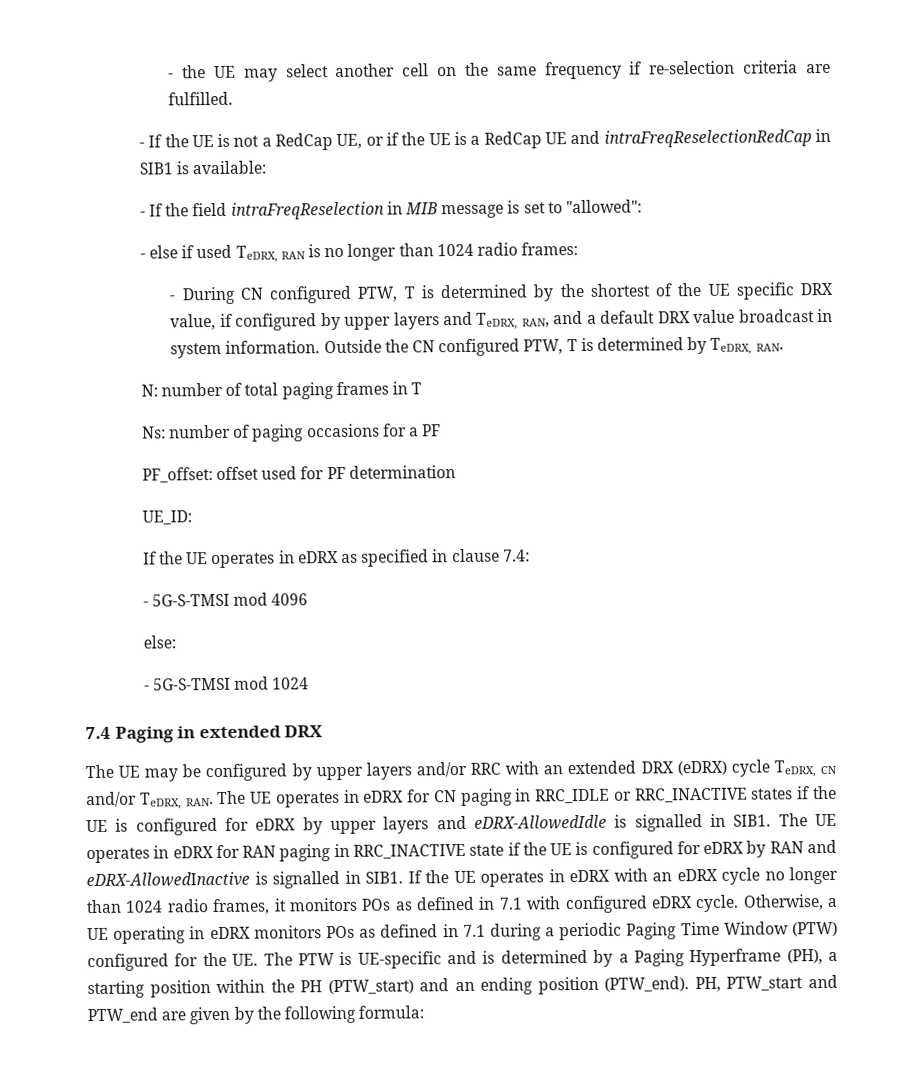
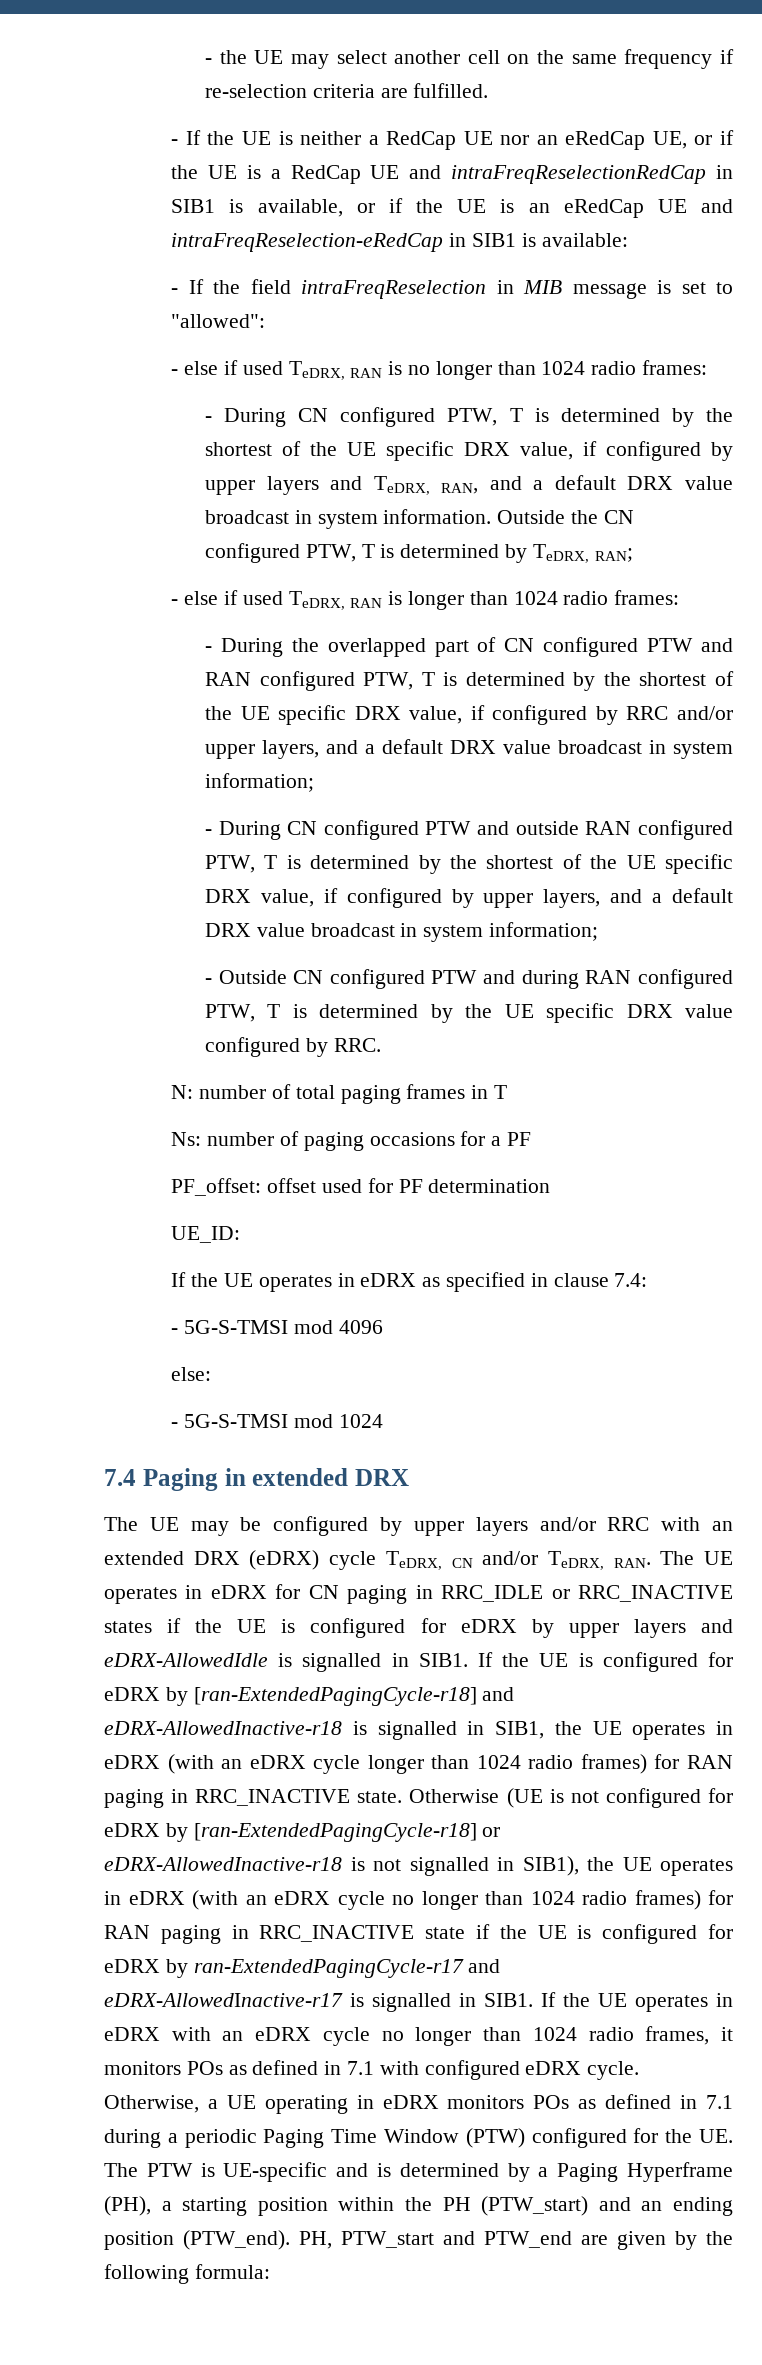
[233,133,334,151] not a RedCap -> [300,131,646,150] neither a RedCap UE nor an eRedCap
(190, 168) none -> [257,198,733,218] [171,233,536,252] available, or if the UE is an eRedCap UE and intraFreqReselection-eRedCap in SIB1 is
[755,343,784,352] RAN. -> [594,548,633,562] [171,590,680,610] [204,637,733,657] [204,671,734,691] [204,705,733,725] [204,739,733,759] [204,773,314,792] [204,820,733,840] [204,854,733,874] [204,888,733,908] [204,922,598,942] [204,969,733,989] [204,1003,733,1023] [204,1037,381,1057] RAN; // - else if used TeDRX, RAN is longer than 1024 radio frames: // - During the overlapped part of CN configured PTW and RAN configured PTW, T is determined by the shortest of the UE specific DRX value, if configured by RRC and/or upper layers, and a default DRX value broadcast in system information; // - During CN configured PTW and outside RAN configured PTW, T is determined by the shortest of the UE specific DRX value, if configured by upper layers, and a default DRX value broadcast in system information; // - Outside CN configured PTW and during RAN configured PTW, T is determined by the UE specific DRX value configured by RRC.
[778,813,838,827] [86,845,214,864] The UE operates in eDRX -> [478,1652,733,1672] [104,1687,515,1706] [104,1721,733,1740] [104,1754,733,1774] [104,1788,733,1808] [104,1823,501,1842] [104,1856,733,1876] [104,1890,701,1910] If the UE is configured for eDRX by [ran-ExtendedPagingCycle-r18] and eDRX-AllowedInactive-r18 is signalled in SIB1, the UE operates in eDRX (with an eDRX cycle longer than 1024 radio frames) for RAN paging in RRC_INACTIVE state. Otherwise (UE is not configured for eDRX by [ran-ExtendedPagingCycle-r18] or eDRX-AllowedInactive-r18 is not signalled in SIB1), the UE operates in eDRX (with an eDRX cycle no longer than 1024 radio frames)
[769,839,838,854] [86,871,250,888] RAN and eDRX-AllowedInactive -> [193,1959,501,1978] [104,1993,343,2007] ran-ExtendedPagingCycle-r17 and eDRX-AllowedInactive-r17

